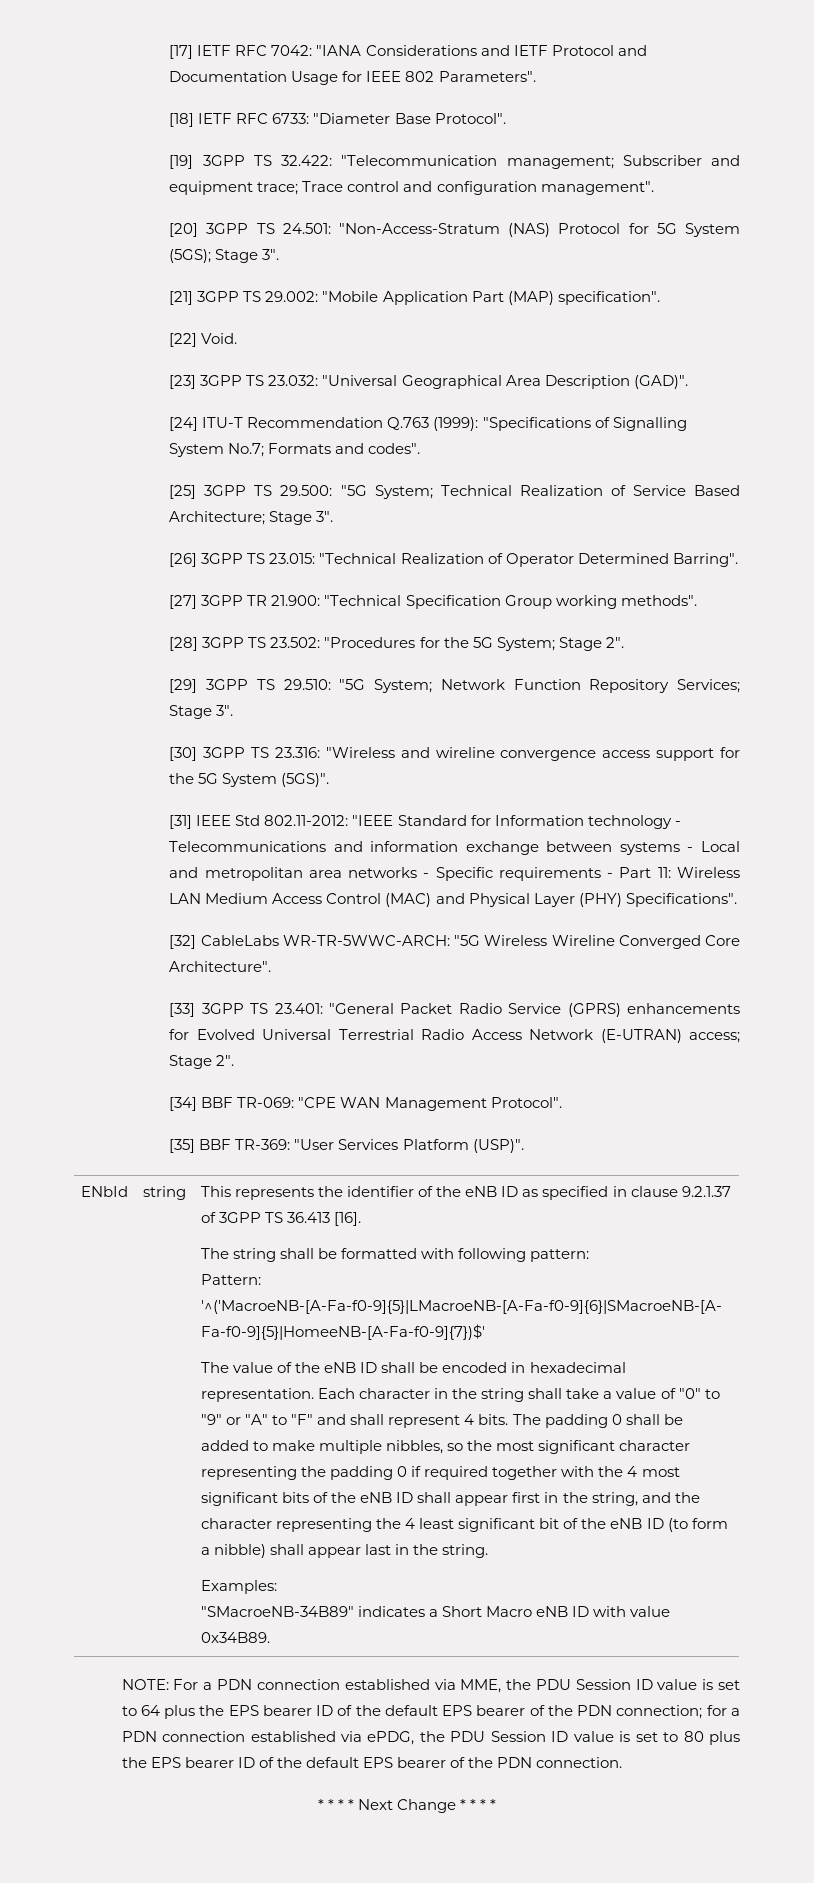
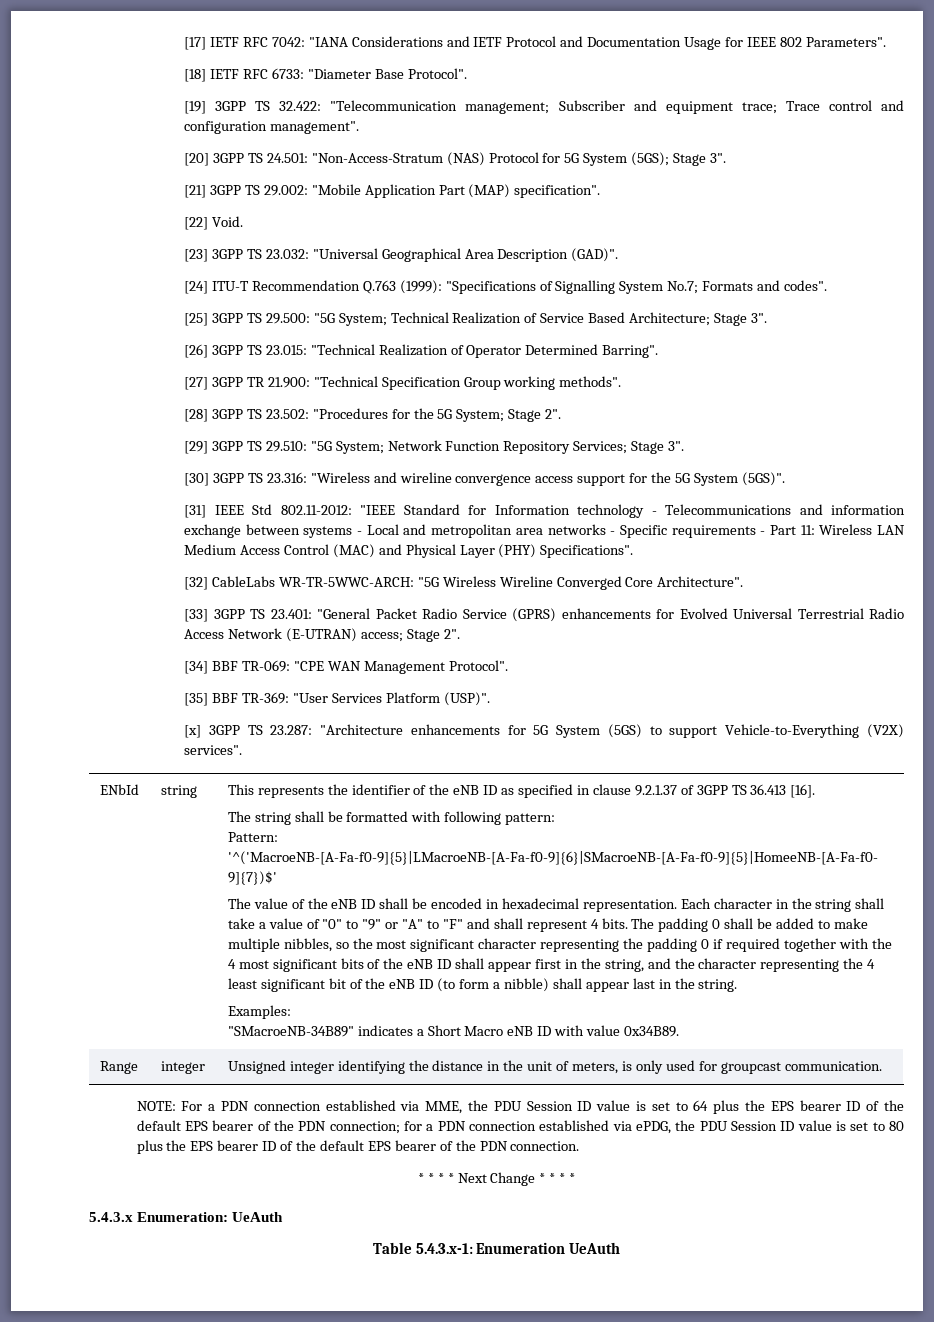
(524, 1146) none -> [184,724,905,738] [184,745,243,755] // [x] 3GPP TS 23.287: "Architecture enhancements for 5G System (5GS) to support Vehicle-to-Everything (V2X) services".
(271, 1637) none -> [99,1061,138,1074] [160,1061,205,1074] [227,1060,882,1074] // Range | integer | Unsigned integer identifying the distance in the unit of meters, is only used for groupcast communication.
(497, 1804) none -> [89,1212,284,1222] [372,1242,621,1254] // 5.4.3.x Enumeration: UeAuth // Table 5.4.3.x-1: Enumeration UeAuth

